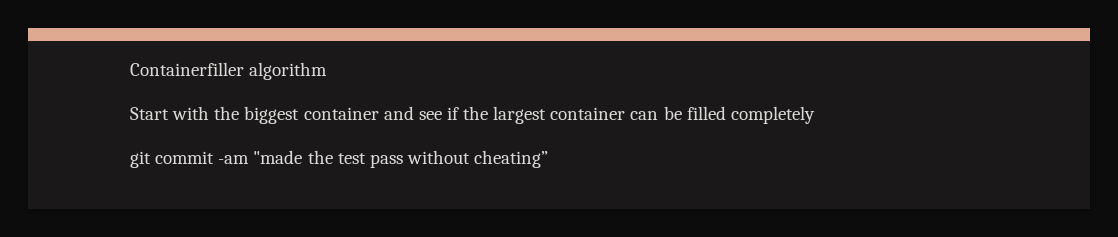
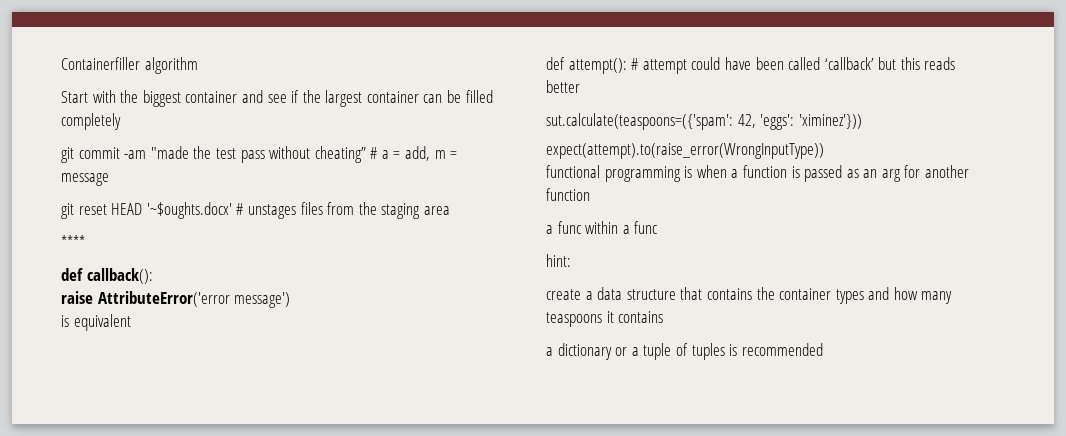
(549, 159) none -> [370,146,458,161] [61,173,109,186] [61,202,450,219] [61,235,85,248] [61,268,153,284] [61,291,291,308] [61,314,131,331] [546,57,956,74] [546,80,580,93] [546,113,862,130] [546,143,824,159] [546,165,970,182] [546,188,590,201] [546,221,658,234] [546,254,571,267] [546,287,953,304] [546,311,664,327] [546,343,823,360] # a = add, m = message // git reset HEAD '~$oughts.docx' # unstages files from the staging area // **** // def callback(): // raise AttributeError('error message') // is equivalent // def attempt(): # attempt could have been called ‘callback’ but this reads better // sut.calculate(teaspoons=({'spam': 42, 'eggs': 'ximinez'})) // expect(attempt).to(raise_error(WrongInputType)) // functional programming is when a function is passed as an arg for another function // a func within a func // hint: // create a data structure that contains the container types and how many teaspoons it contains // a dictionary or a tuple of tuples is recommended

